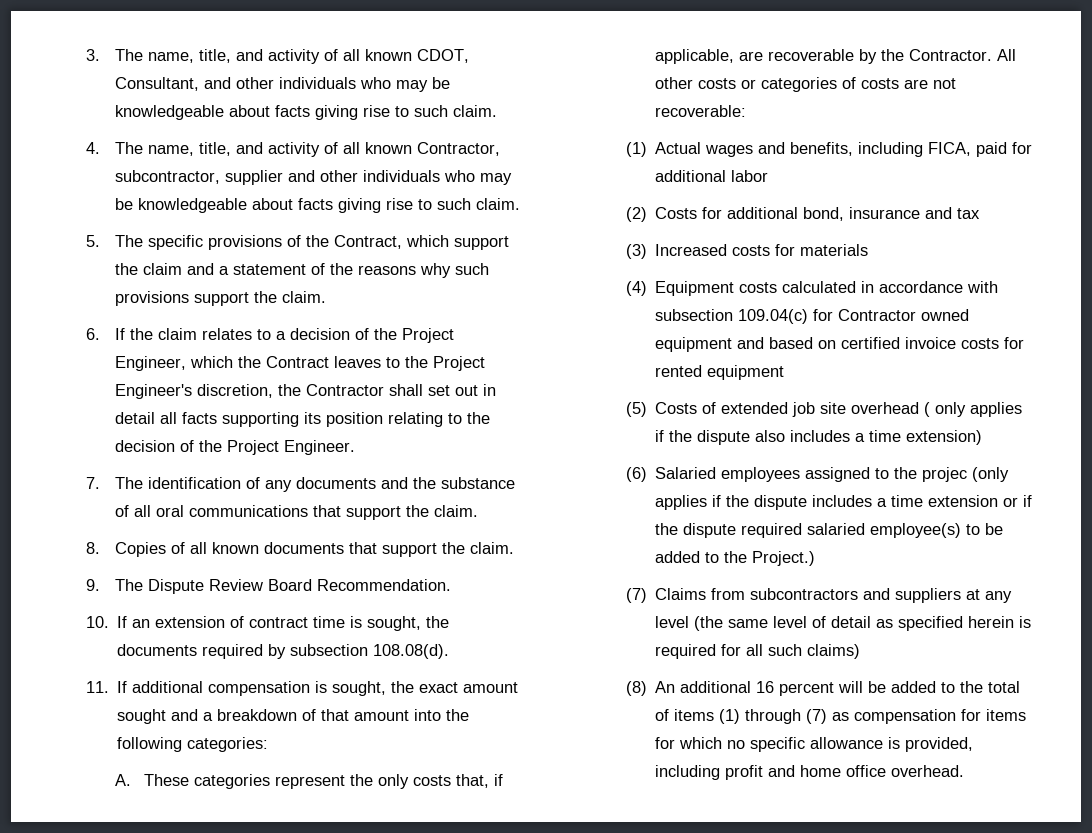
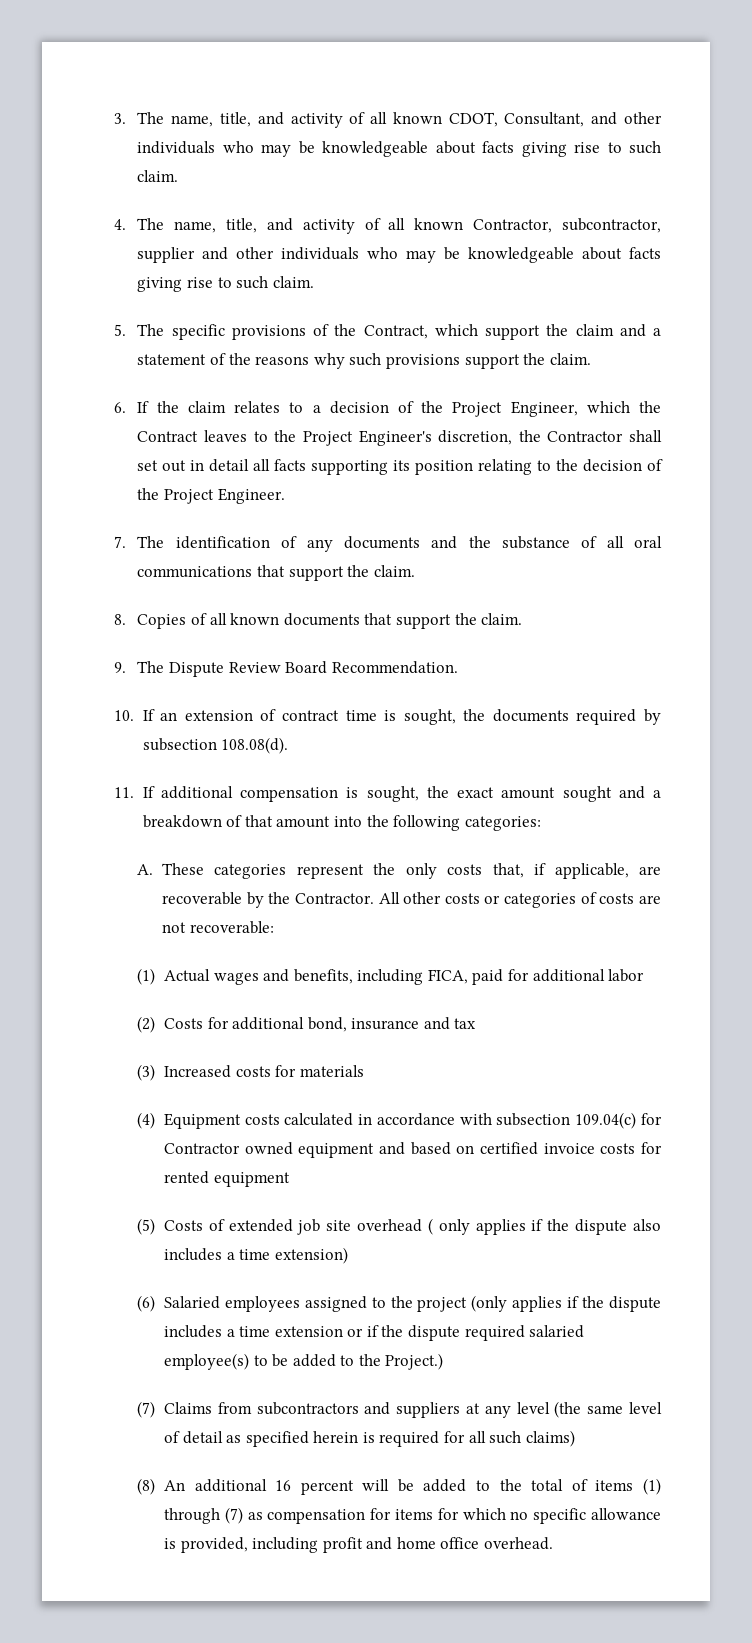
[922,467,968,482] projec -> [417,1297,468,1312] project

